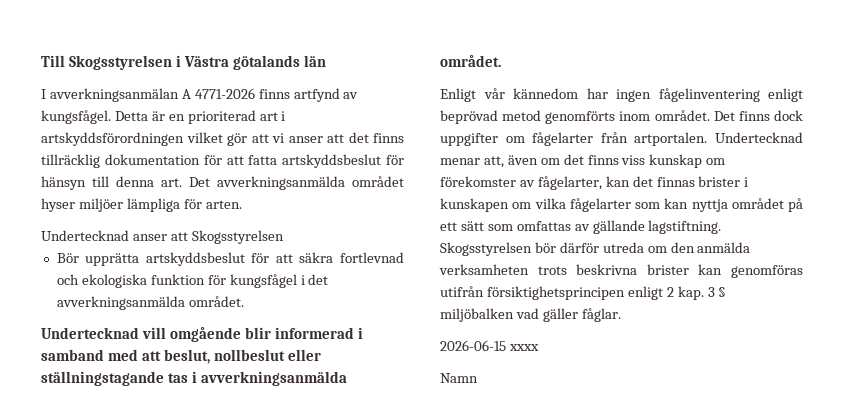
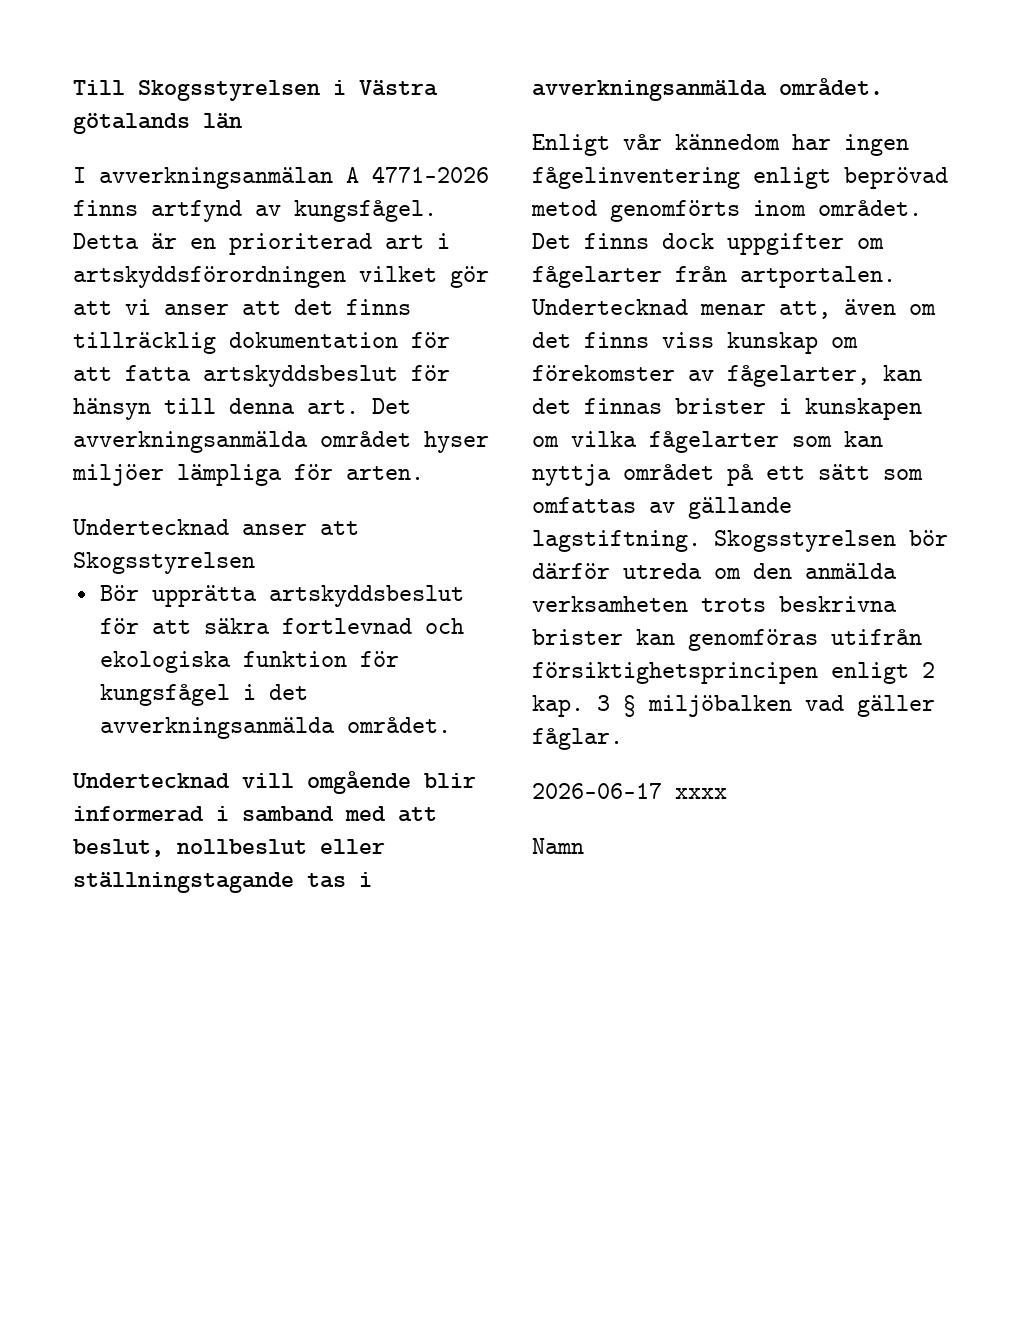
[440,340,506,351] 2026-06-15 -> [532,783,662,799] 2026-06-17

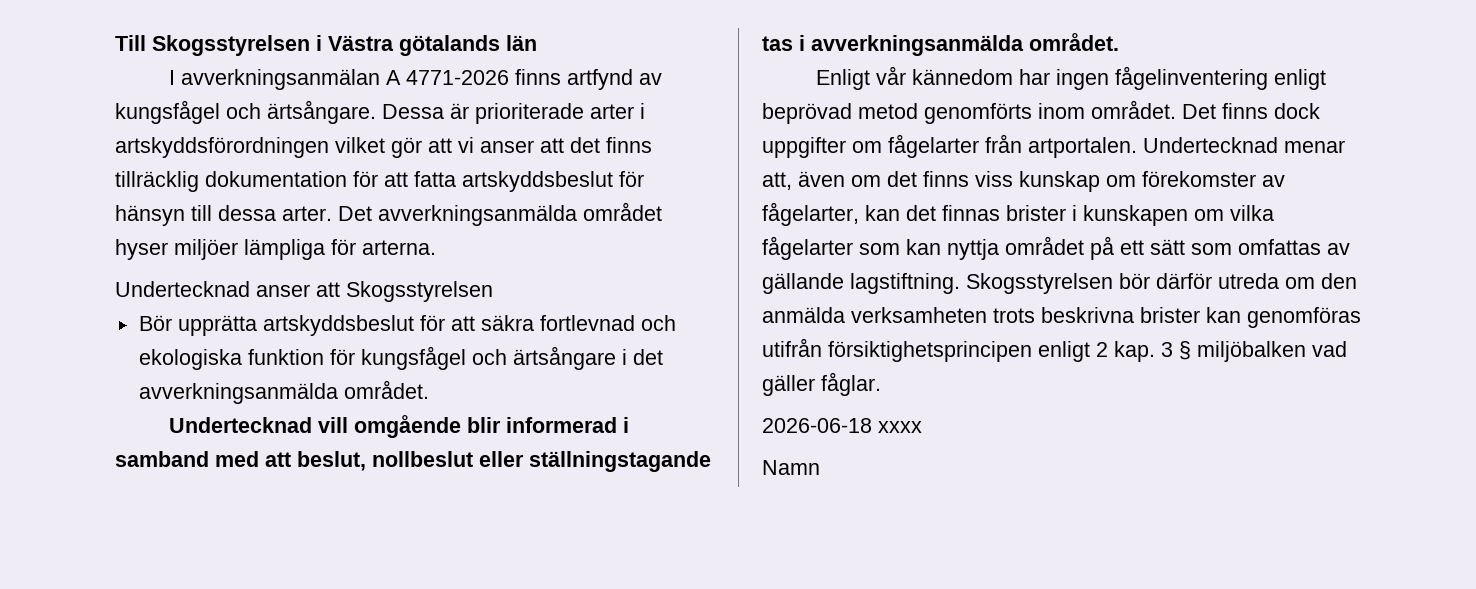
[294,200,437,222] [73,233,424,255] kungsfågel. Detta är en prioriterad art -> [115,100,634,124] kungsfågel och ärtsångare. Dessa är prioriterade arter
[229,398,359,414] denna art. -> [218,205,332,221] dessa arter.
[346,466,424,480] arten. -> [362,240,436,255] arterna.
(230, 695) none -> [471,346,616,370] och ärtsångare
[532,783,662,799] 2026-06-17 -> [762,418,872,433] 2026-06-18

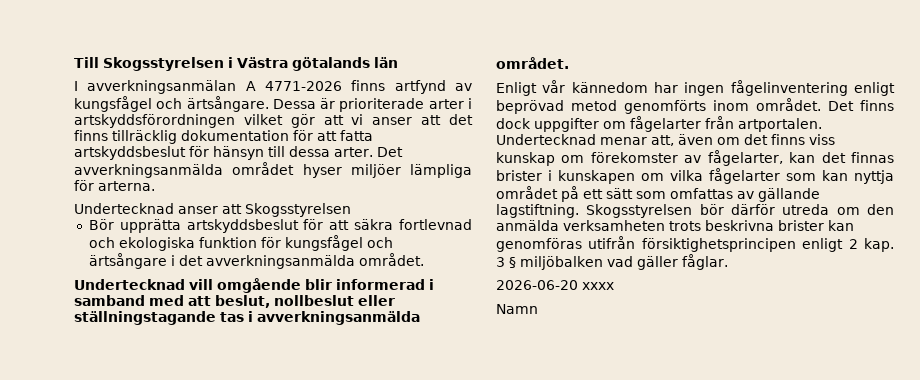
[762,418,872,433] 2026-06-18 -> [496,280,578,290] 2026-06-20

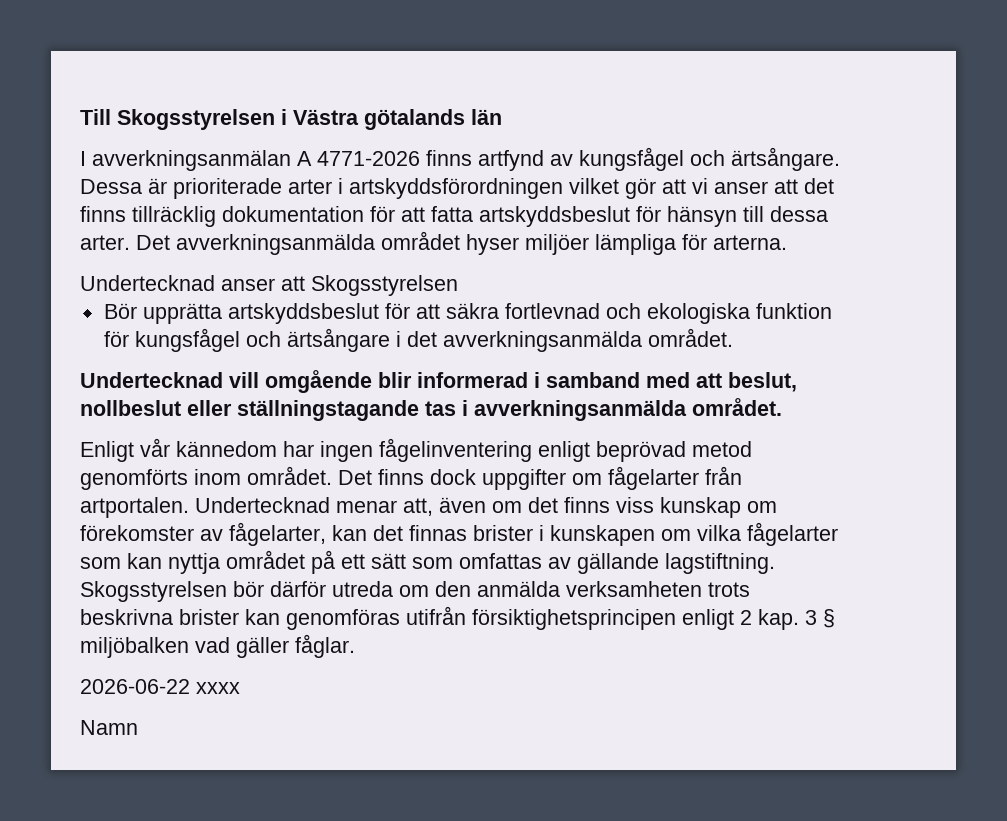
[496,280,578,290] 2026-06-20 -> [80,679,190,694] 2026-06-22

